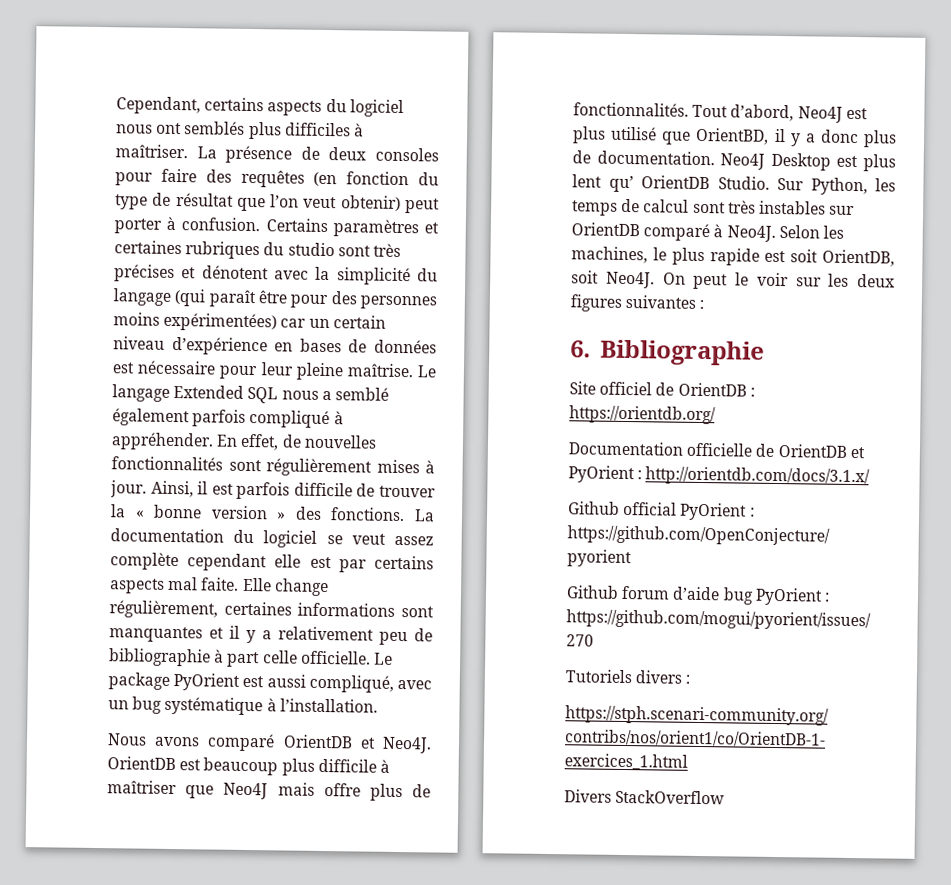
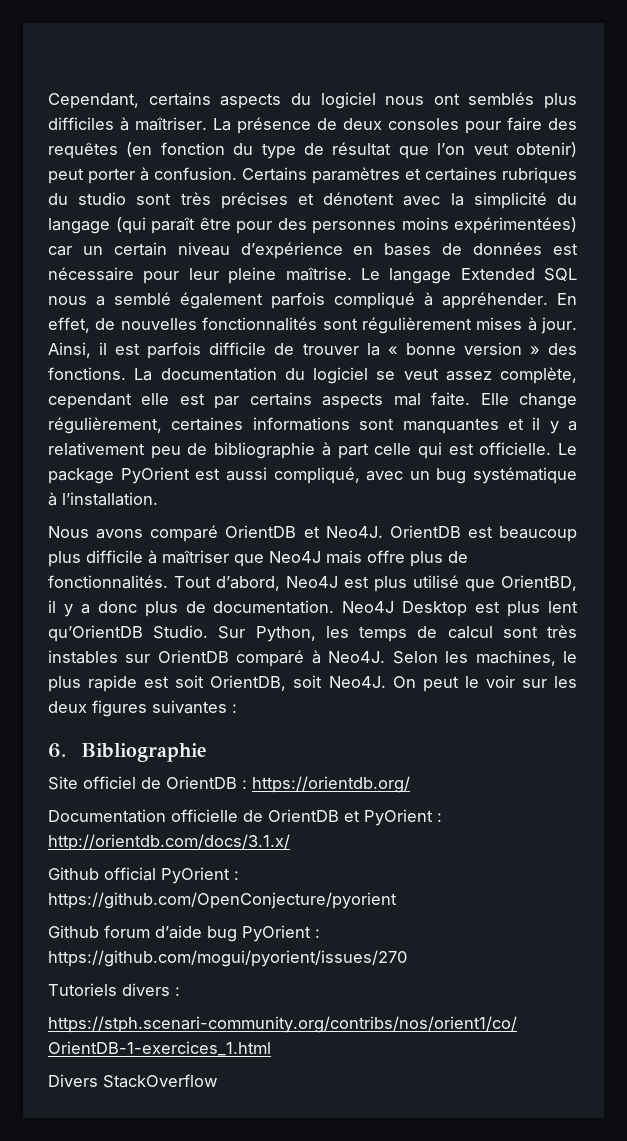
[110,552,179,571] complète -> [500,367,577,384] complète,
(298, 657) none -> [417,442,474,459] qui est
[608,175,710,193] qu’ OrientDB -> [48,625,143,642] qu’OrientDB

